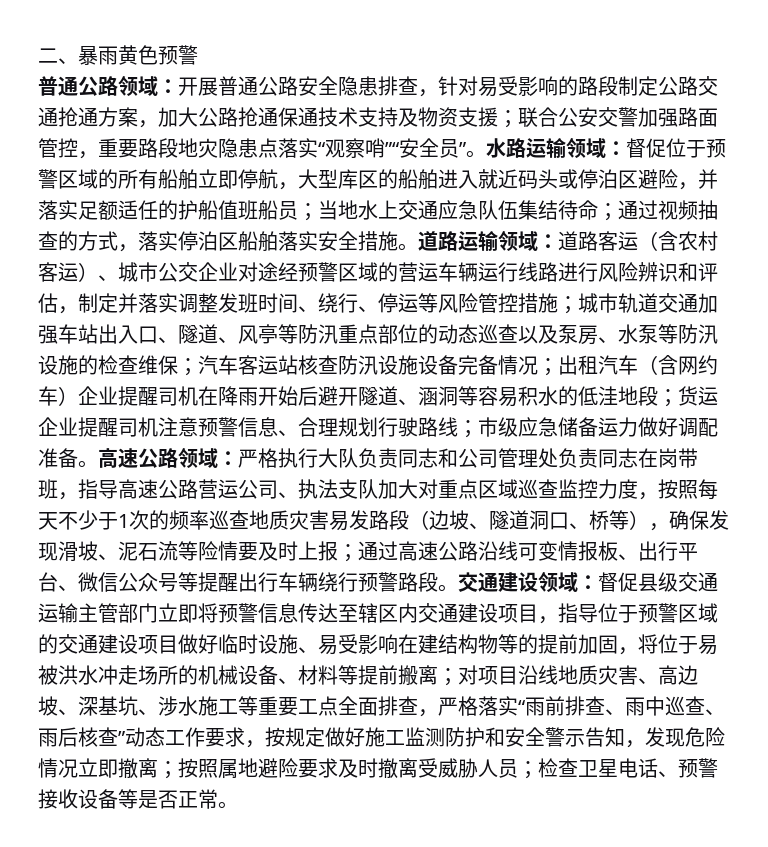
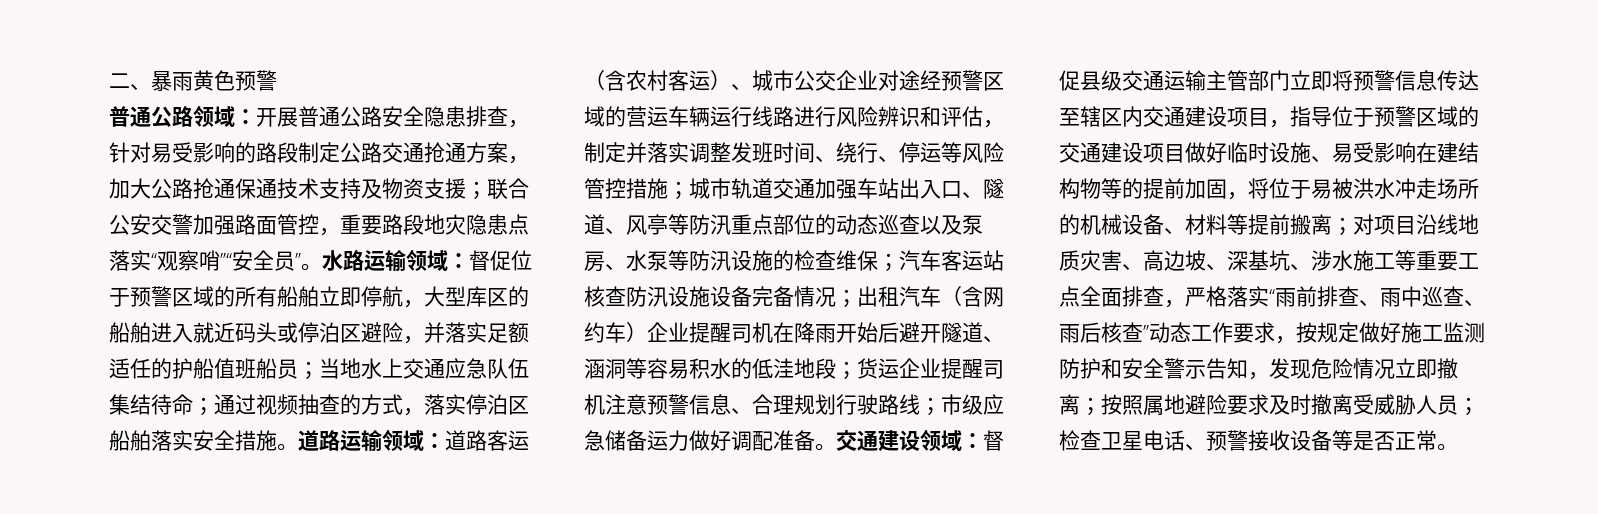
[98,448,698,468] [38,479,718,500] [38,510,729,531] [38,541,698,562] [38,572,458,592] 高速公路领域：严格执行大队负责同志和公司管理处负责同志在岗带班，指导高速公路营运公司、执法支队加大对重点区域巡查监控力度，按照每天不少于1次的频率巡查地质灾害易发路段（边坡、隧道洞口、桥等），确保发现滑坡、泥石流等险情要及时上报；通过高速公路沿线可变情报板、出行平台、微信公众号等提醒出行车辆绕行预警路段。 -> (836, 447) none

